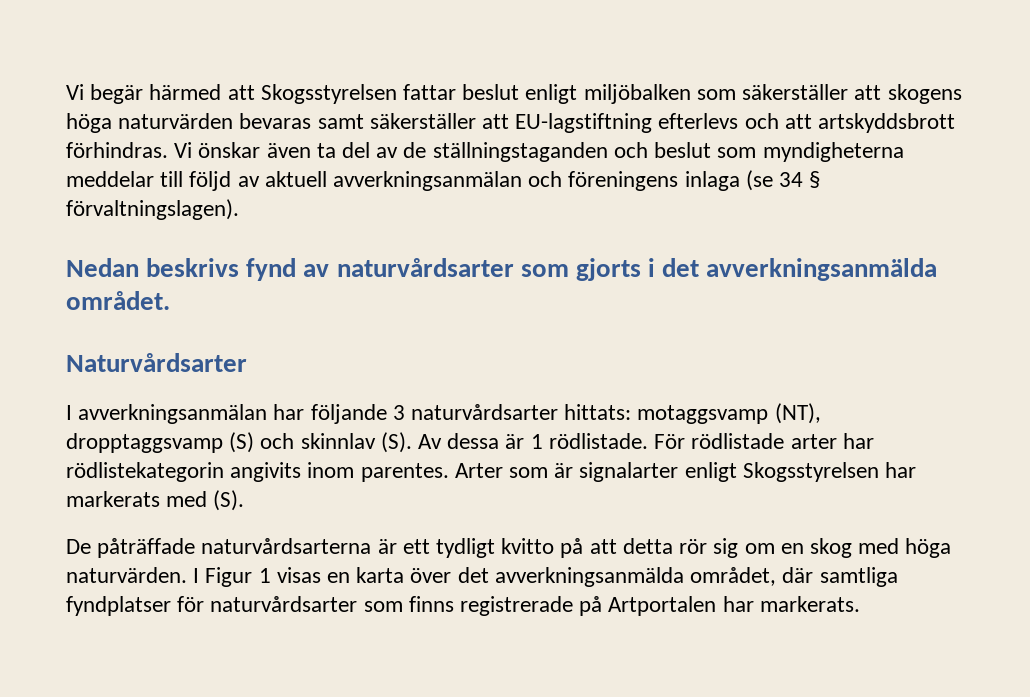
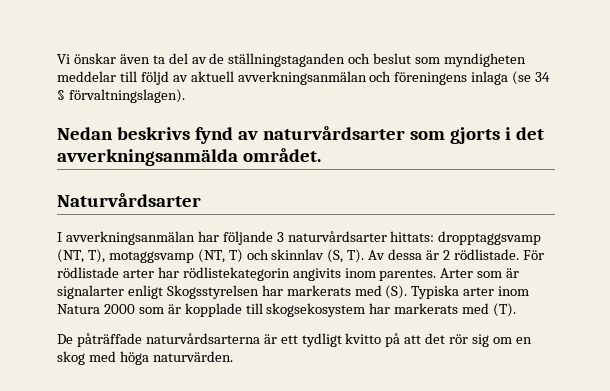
[66,84,962,104] [66,113,956,133] [66,142,193,158] Vi begär härmed att Skogsstyrelsen fattar beslut enligt miljöbalken som säkerställer att skogens höga naturvärden bevaras samt säkerställer att EU-lagstiftning efterlevs och att artskyddsbrott förhindras. Vi -> [57,54,70,64] Vi
[762,142,904,162] myndigheterna -> [444,53,527,67] myndigheten
[637,403,821,424] [66,432,412,453] motaggsvamp (NT), dropptaggsvamp (S) och skinnlav (S). -> [438,231,542,245] [57,249,365,263] dropptaggsvamp (NT, T), motaggsvamp (NT, T) och skinnlav (S, T).
[530,434,543,449] 1 -> [442,250,450,260] 2
(245, 500) none -> [411,285,530,299] [57,303,517,317] Typiska arter inom Natura 2000 som är kopplade till skogsekosystem har markerats med (T).
[622,538,673,554] detta -> [425,333,446,344] det
[193,567,898,587] [66,596,860,616] I Figur 1 visas en karta över det avverkningsanmälda området, där samtliga fyndplatser för naturvårdsarter som finns registrerade på Artportalen har markerats. -> (233, 356) none

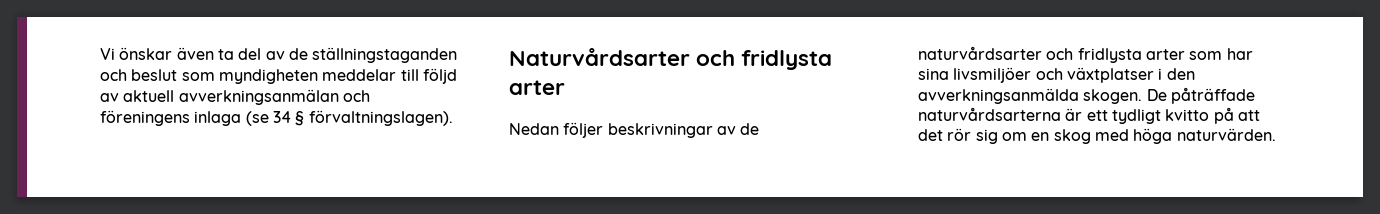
[57,126,544,144] [57,148,321,166] [57,193,201,207] [57,231,542,245] [57,249,544,263] [57,267,520,281] [57,285,530,299] [57,303,517,317] Nedan beskrivs fynd av naturvårdsarter som gjorts i det avverkningsanmälda området. // Naturvårdsarter // I avverkningsanmälan har följande 3 naturvårdsarter hittats: dropptaggsvamp (NT, T), motaggsvamp (NT, T) och skinnlav (S, T). Av dessa är 2 rödlistade. För rödlistade arter har rödlistekategorin angivits inom parentes. Arter som är signalarter enligt Skogsstyrelsen har markerats med (S). Typiska arter inom Natura 2000 som är kopplade till skogsekosystem har markerats med (T). // -> [509,48,833,70] [509,80,565,95] [509,122,760,138] [918,46,1253,63] [918,67,1195,83] [918,88,1143,104] Naturvårdsarter och fridlysta arter // Nedan följer beskrivningar av de naturvårdsarter och fridlysta arter som har sina livsmiljöer och växtplatser i den avverkningsanmälda skogen.

